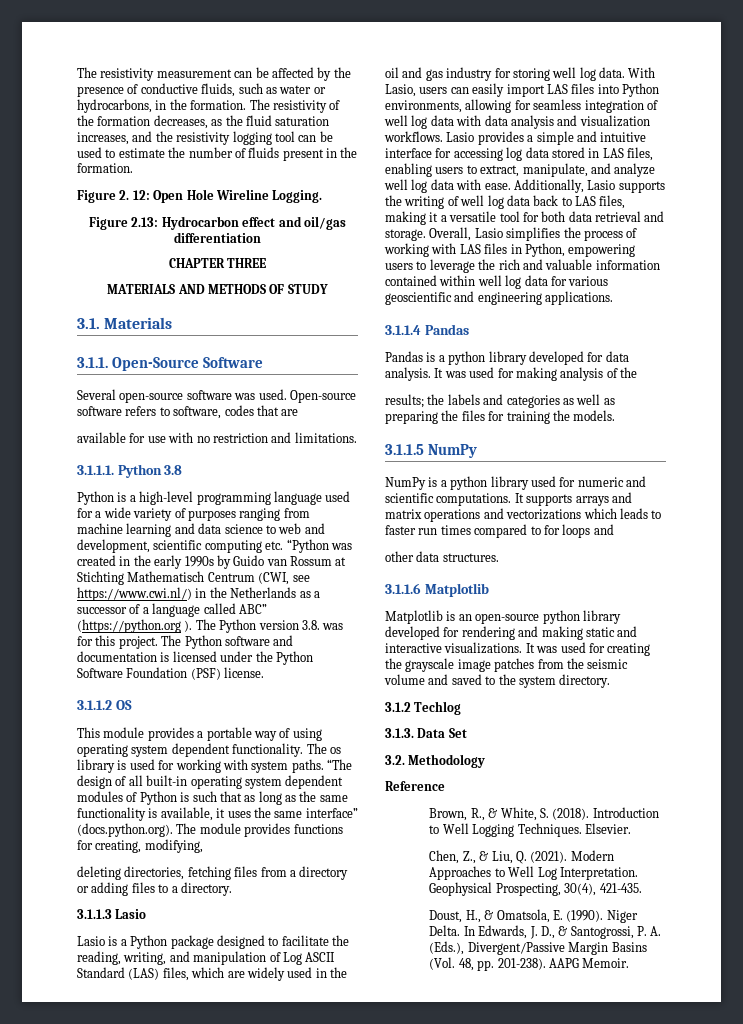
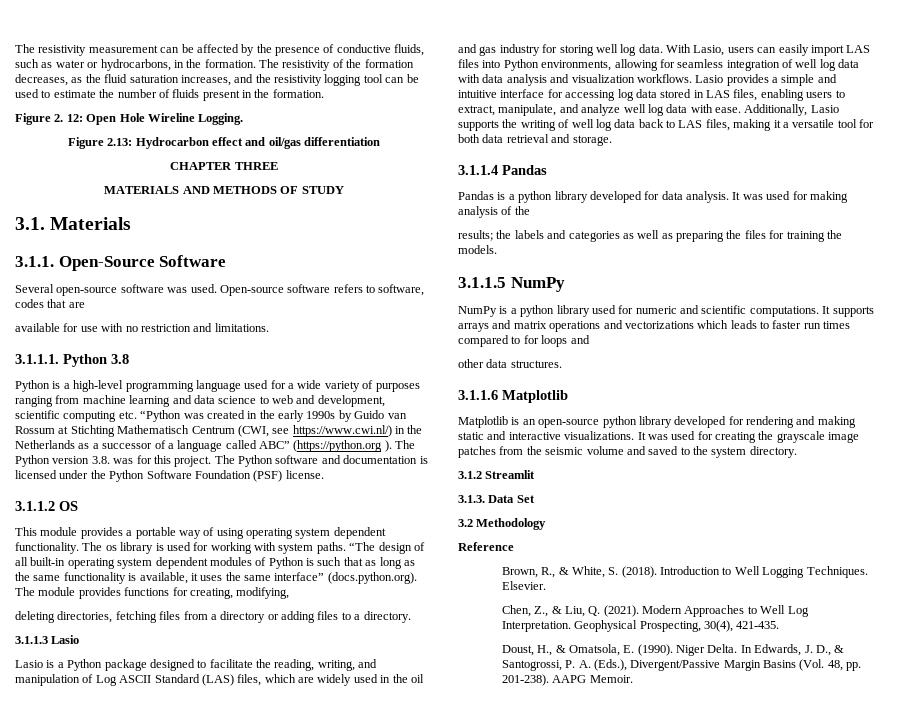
[429,227,638,241] [384,243,636,257] [385,259,660,273] [385,275,609,289] [385,291,614,305] Overall, Lasio simplifies the process of working with LAS files in Python, empowering users to leverage the rich and valuable information contained within well log data for various geoscientific and engineering applications. -> (612, 140) none
[414,701,462,715] Techlog -> [485,470,536,479] Streamlit
[385,755,405,765] 3.2. -> [458,519,473,527] 3.2

